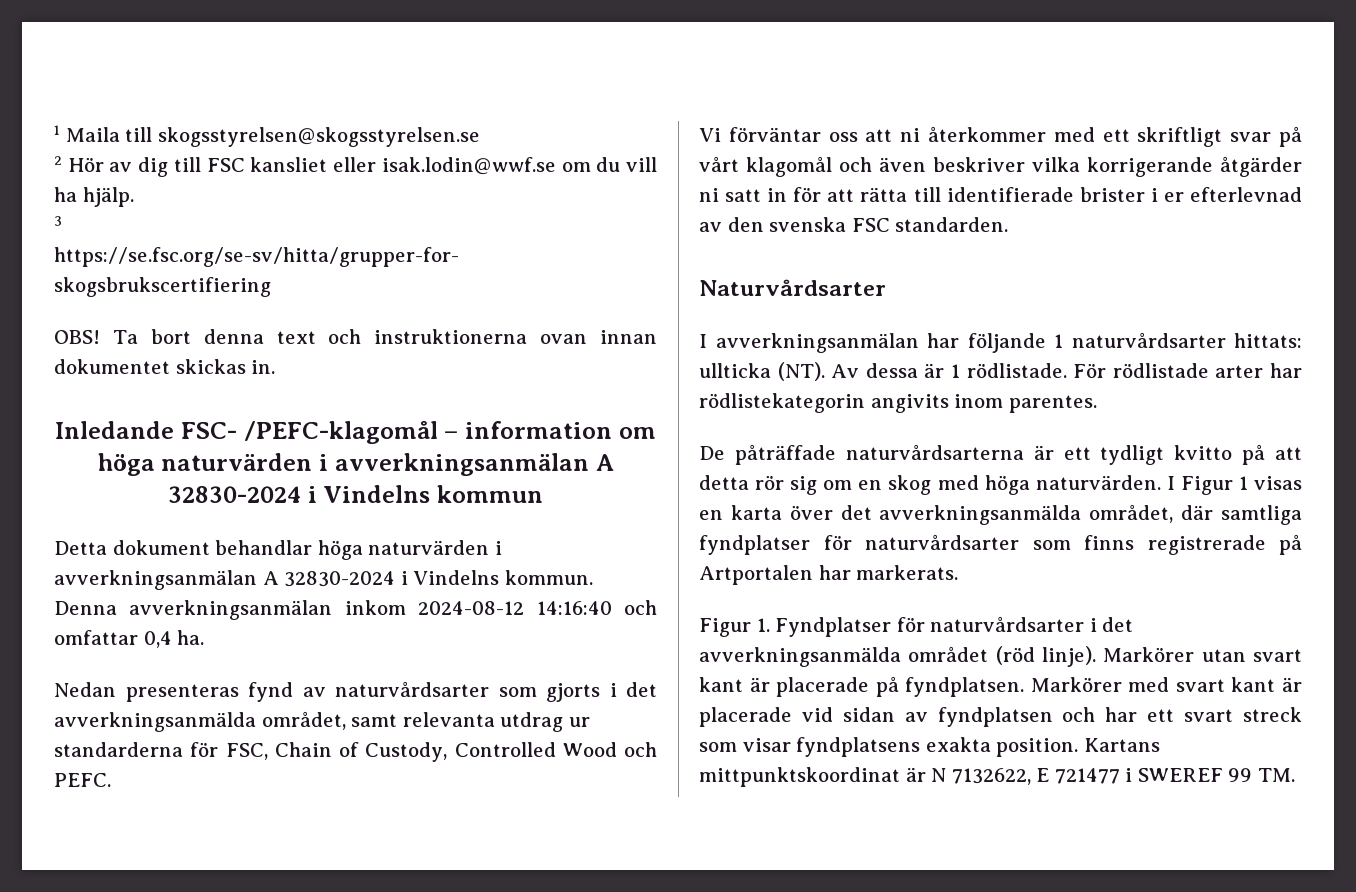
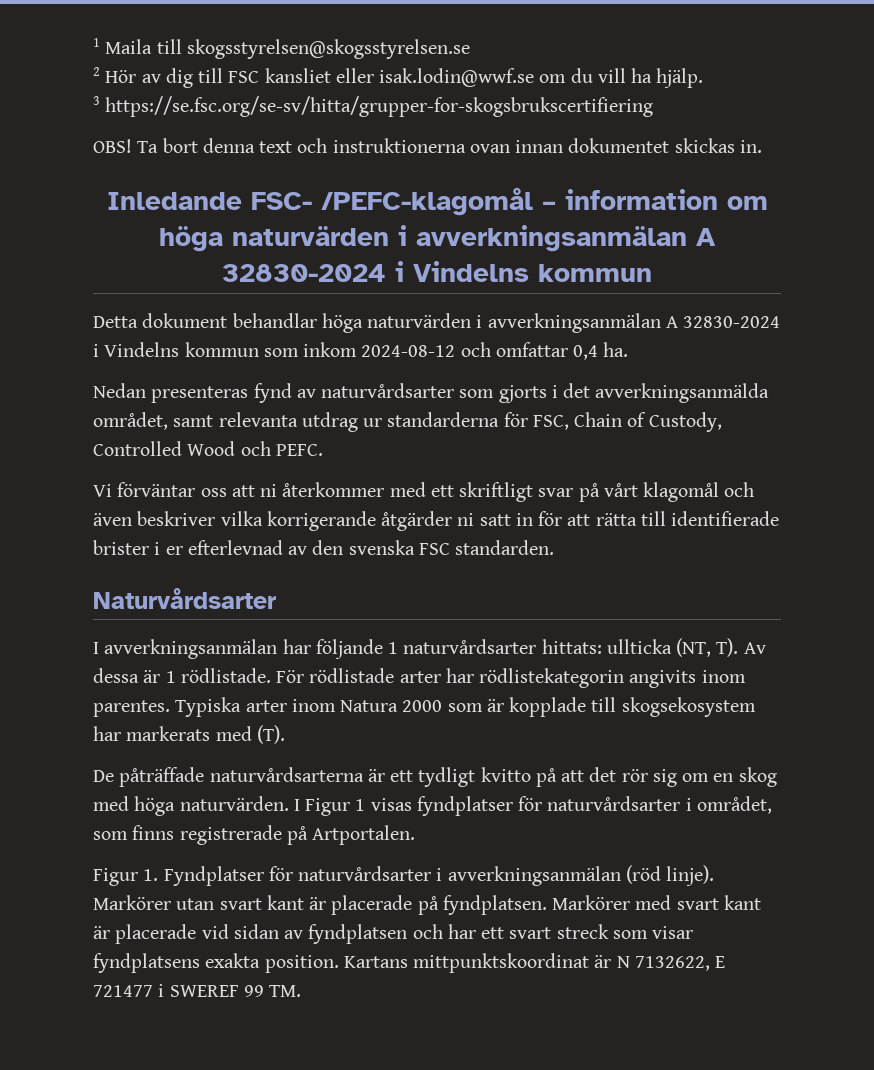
[504,570,593,585] [54,600,333,620] kommun. Denna avverkningsanmälan -> [184,342,299,357] kommun som
[536,601,612,615] 14:16:40 -> (456, 351) none
[777,362,825,381] (NT). -> [676,638,739,657] (NT, T).
(1097, 404) none -> [175,697,756,717] [93,725,285,744] Typiska arter inom Natura 2000 som är kopplade till skogsekosystem har markerats med (T).
[699,475,749,490] detta -> [589,767,617,782] det
[699,504,1302,525] en karta över det avverkningsanmälda området, där samtliga -> (412, 804) none
(1019, 542) none -> [685,796,772,814] i området,
[699,565,959,585] Artportalen har markerats. -> [312,825,416,845] Artportalen.
[1102,617,1134,632] [699,646,989,667] det avverkningsanmälda området -> [447,866,621,886] avverkningsanmälan

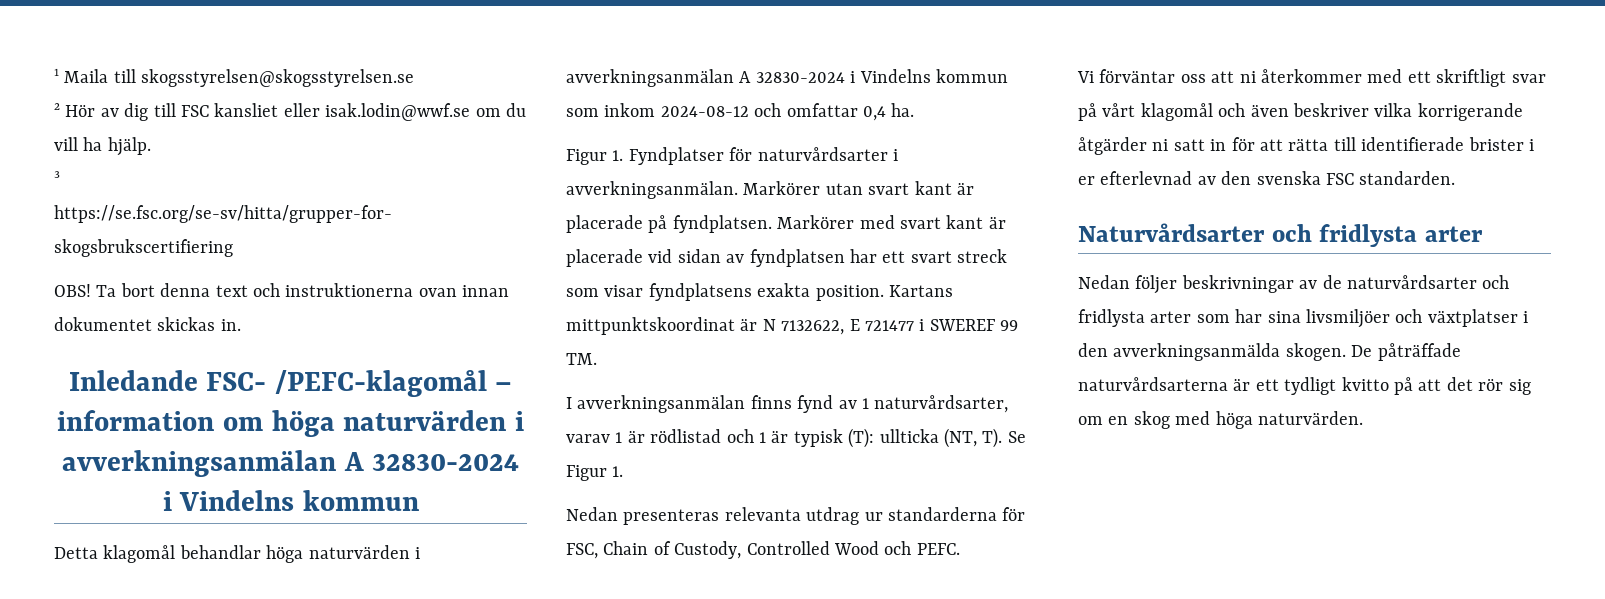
[142,313,228,328] dokument -> [103,545,176,563] klagomål
[93,383,770,403] [93,412,214,430] Nedan presenteras fynd av naturvårdsarter som gjorts i det avverkningsanmälda området, samt -> [566,147,898,165] [566,181,974,199] [566,215,1006,233] [566,249,1008,267] [566,283,953,301] [566,317,1019,335] [566,353,597,365] [566,395,1009,413] [566,428,1026,448] [566,465,624,481] [566,507,720,525] Figur 1. Fyndplatser för naturvårdsarter i avverkningsanmälan. Markörer utan svart kant är placerade på fyndplatsen. Markörer med svart kant är placerade vid sidan av fyndplatsen har ett svart streck som visar fyndplatsens exakta position. Kartans mittpunktskoordinat är N 7132622, E 721477 i SWEREF 99 TM. // I avverkningsanmälan finns fynd av 1 naturvårdsarter, varav 1 är rödlistad och 1 är typisk (T): ullticka (NT, T). Se Figur 1. // Nedan presenteras
[93,638,766,659] [93,668,746,688] [93,697,756,717] [93,725,285,744] // I avverkningsanmälan har följande 1 naturvårdsarter hittats: ullticka (NT, T). Av dessa är 1 rödlistade. För rödlistade arter har rödlistekategorin angivits inom parentes. Typiska arter inom Natura 2000 som är kopplade till skogsekosystem har markerats med (T). // -> [1271,224,1483,247] [1078,275,1510,294] [1078,309,1529,328] [1078,343,1346,361] och fridlysta arter // Nedan följer beskrivningar av de naturvårdsarter och fridlysta arter som har sina livsmiljöer och växtplatser i den avverkningsanmälda skogen.
[293,796,772,816] [93,825,416,845] [93,865,715,886] [93,895,761,915] [93,924,694,944] [93,953,726,973] [93,984,302,997] I Figur 1 visas fyndplatser för naturvårdsarter i området, som finns registrerade på Artportalen. // Figur 1. Fyndplatser för naturvårdsarter i avverkningsanmälan (röd linje). Markörer utan svart kant är placerade på fyndplatsen. Markörer med svart kant är placerade vid sidan av fyndplatsen och har ett svart streck som visar fyndplatsens exakta position. Kartans mittpunktskoordinat är N 7132622, E 721477 i SWEREF 99 TM. -> (1363, 418) none

